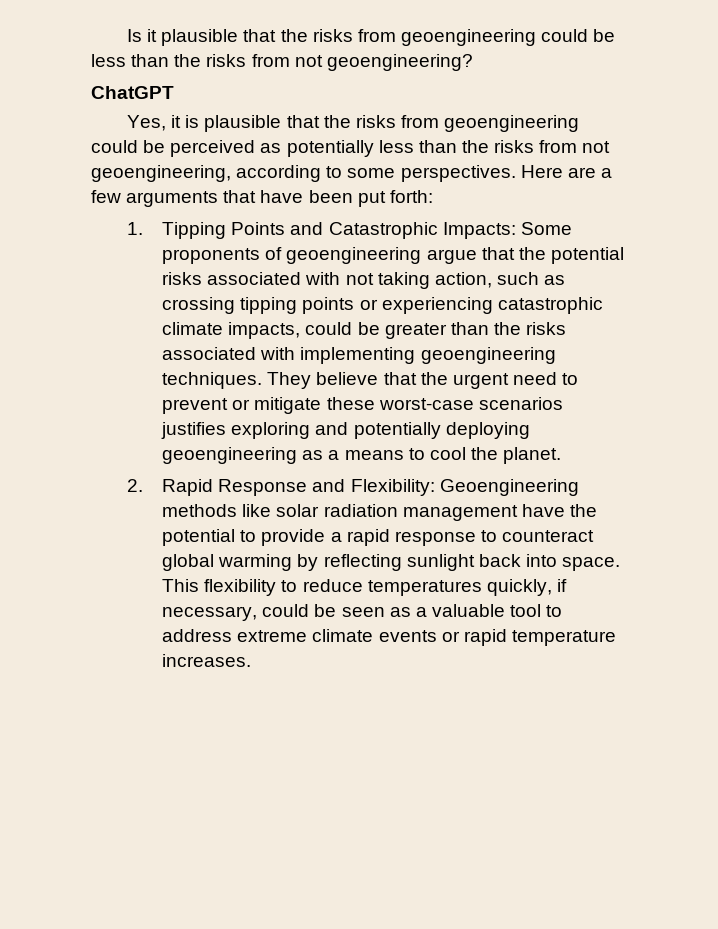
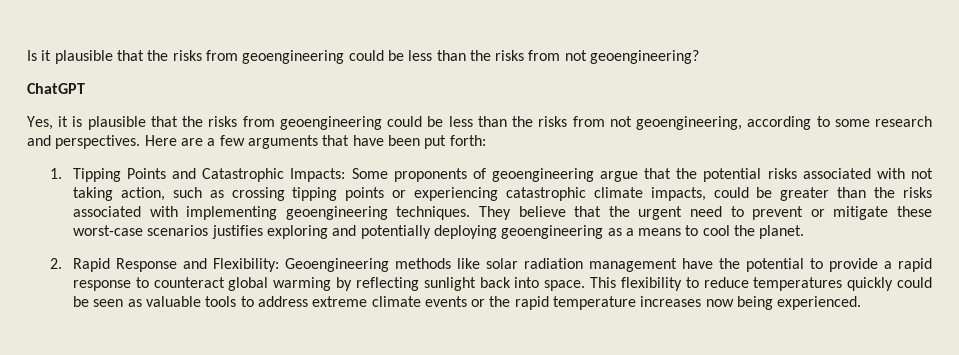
[170,140,374,157] perceived as potentially -> (444, 121) none
(396, 173) none -> [874,116,932,127] [27,135,51,146] research and
[486,579,567,596] [162,606,258,621] quickly, if necessary, -> [847,277,894,291] quickly
[415,604,542,617] a valuable tool -> [145,296,237,307] valuable tools
(460, 636) none -> [489,296,511,307] the
[162,654,252,667] increases. -> [640,296,862,310] increases now being experienced.

